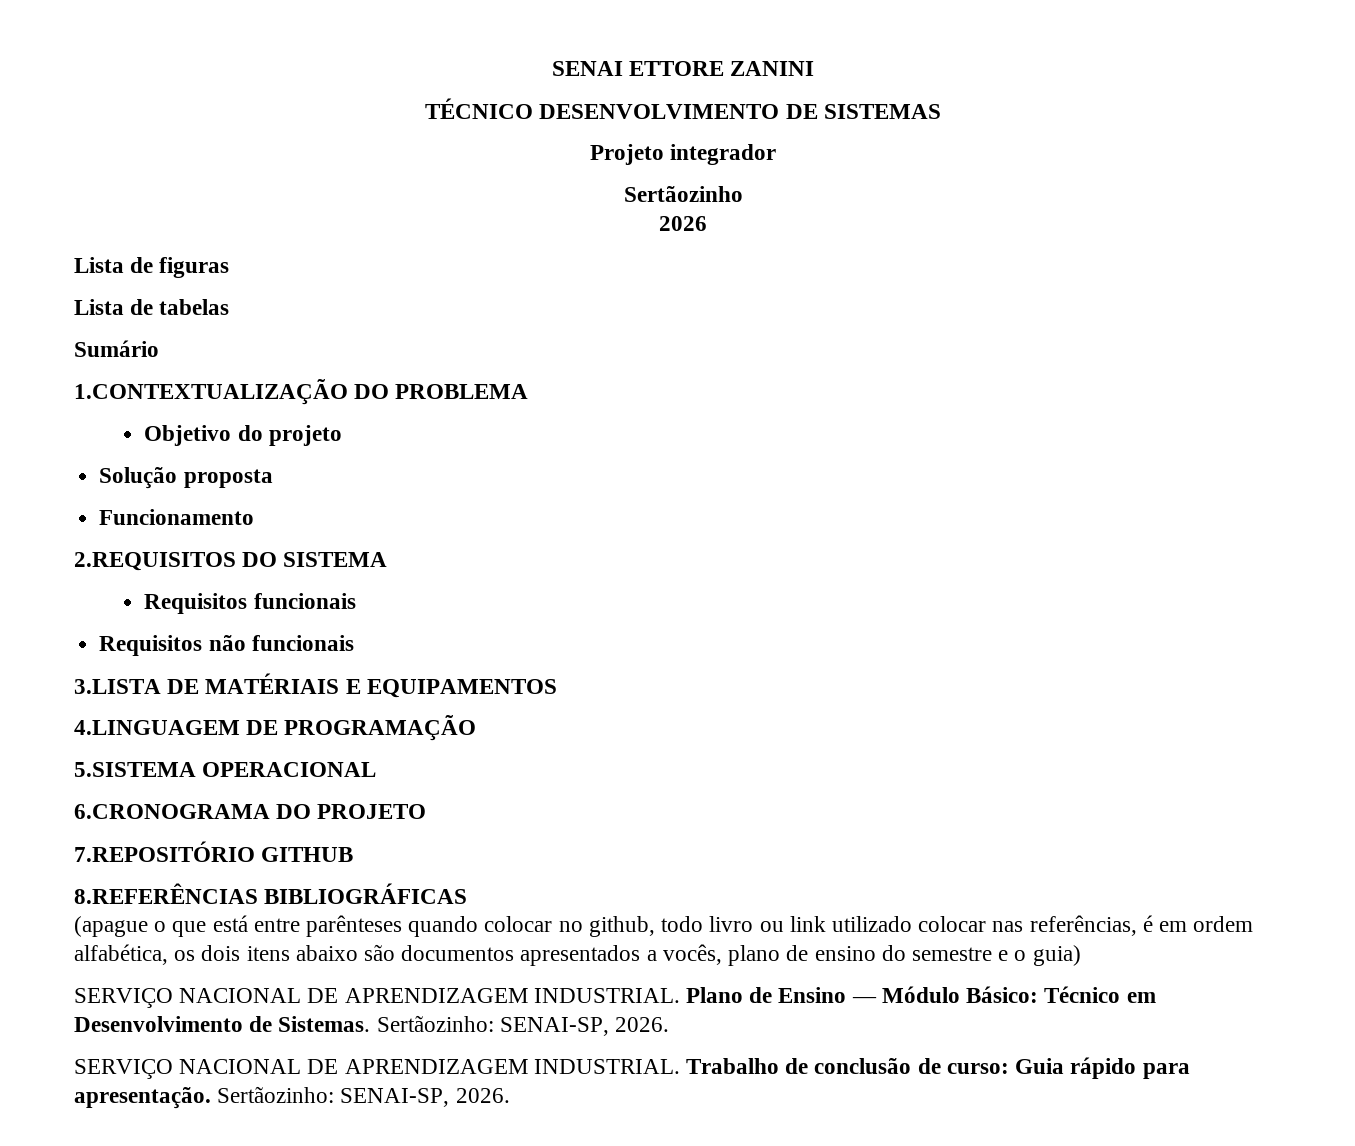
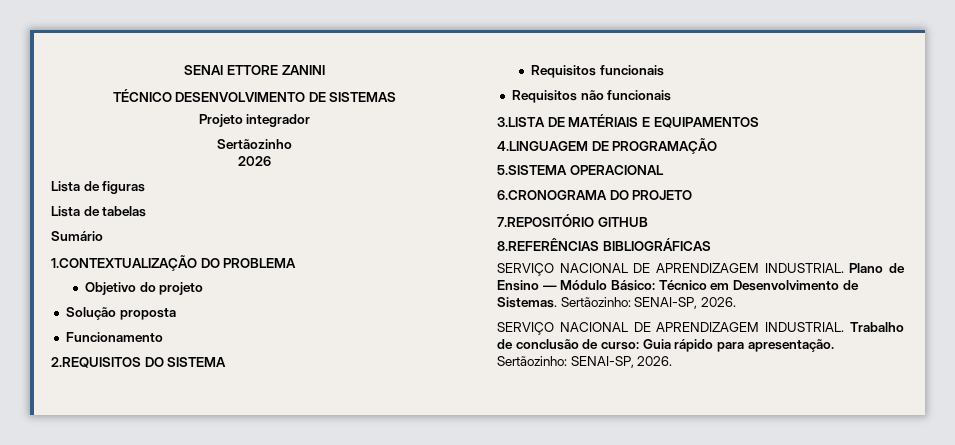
[74,915,1254,937] [74,944,1081,966] // (apague o que está entre parênteses quando colocar no github, todo livro ou link utilizado colocar nas referências, é em ordem alfabética, os dois itens abaixo são documentos apresentados a vocês, plano de ensino do semestre e o guia) -> (711, 244) none

